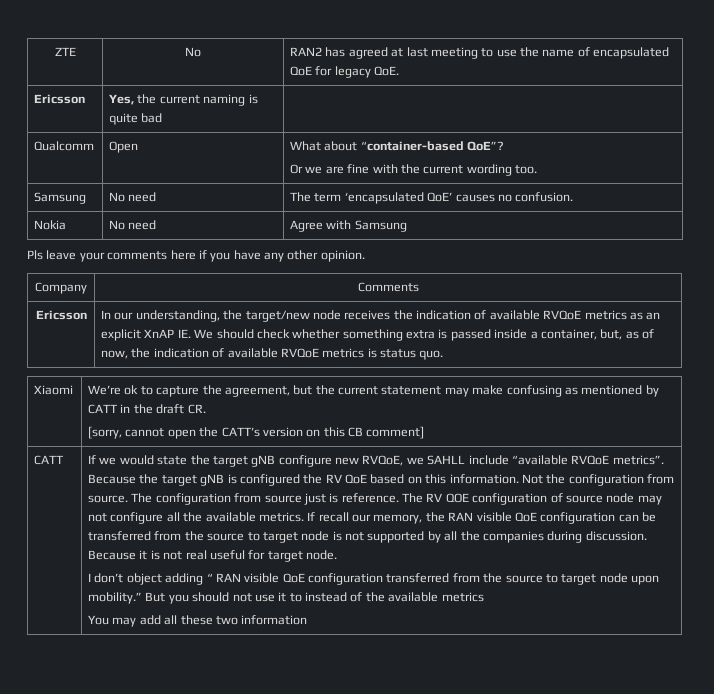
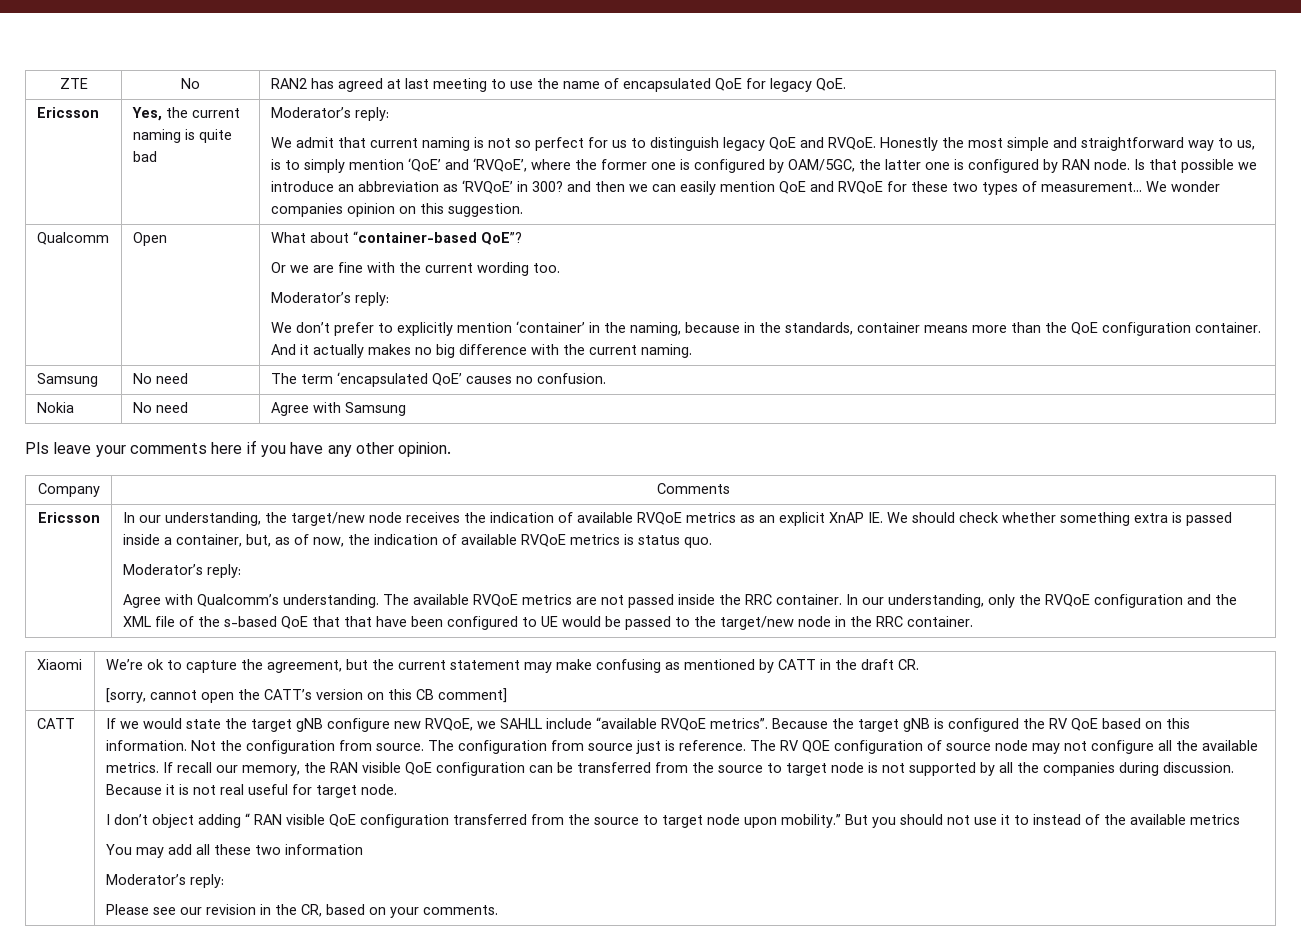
(163, 118) none -> [270,107,389,121] [270,137,1255,151] [270,158,1257,173] [270,180,1220,195] [270,203,523,217] Moderator’s reply: // We admit that current naming is not so perfect for us to distinguish legacy QoE and RVQoE. Honestly the most simple and straightforward way to us, is to simply mention ‘QoE’ and ‘RVQoE’, where the former one is configured by OAM/5GC, the latter one is configured by RAN node. Is that possible we introduce an abbreviation as ‘RVQoE’ in 300? and then we can easily mention QoE and RVQoE for these two types of measurement... We wonder companies opinion on this suggestion.
(538, 169) none -> [270,292,389,306] [270,321,1261,336] [270,344,692,358] // Moderator’s reply: // We don’t prefer to explicitly mention ‘container’ in the naming, because in the standards, container means more than the QoE configuration container. And it actually makes no big difference with the current naming.
(444, 355) none -> [122,564,241,578] [122,594,1237,608] [122,616,973,630] // Moderator’s reply: // Agree with Qualcomm’s understanding. The available RVQoE metrics are not passed inside the RRC container. In our understanding, only the RVQoE configuration and the XML file of the s-based QoE that that have been configured to UE would be passed to the target/new node in the RRC container.
(308, 620) none -> [105,874,224,888] [105,904,498,918] // Moderator’s reply: // Please see our revision in the CR, based on your comments.

